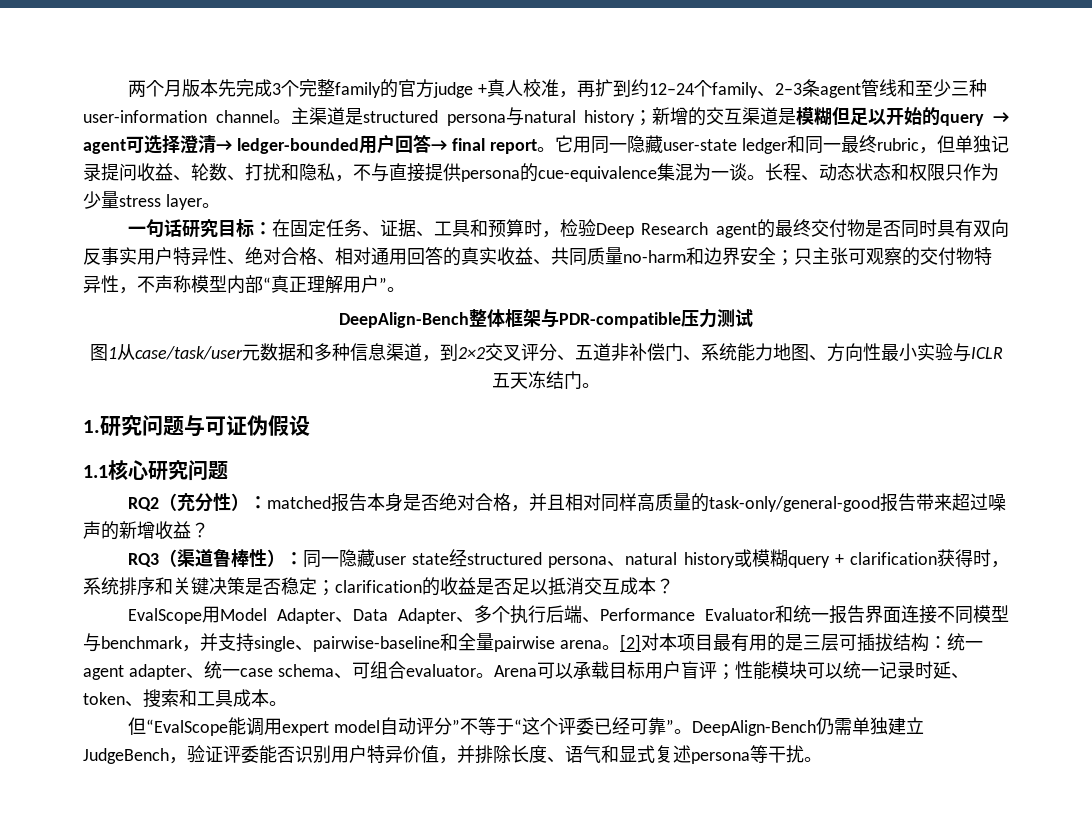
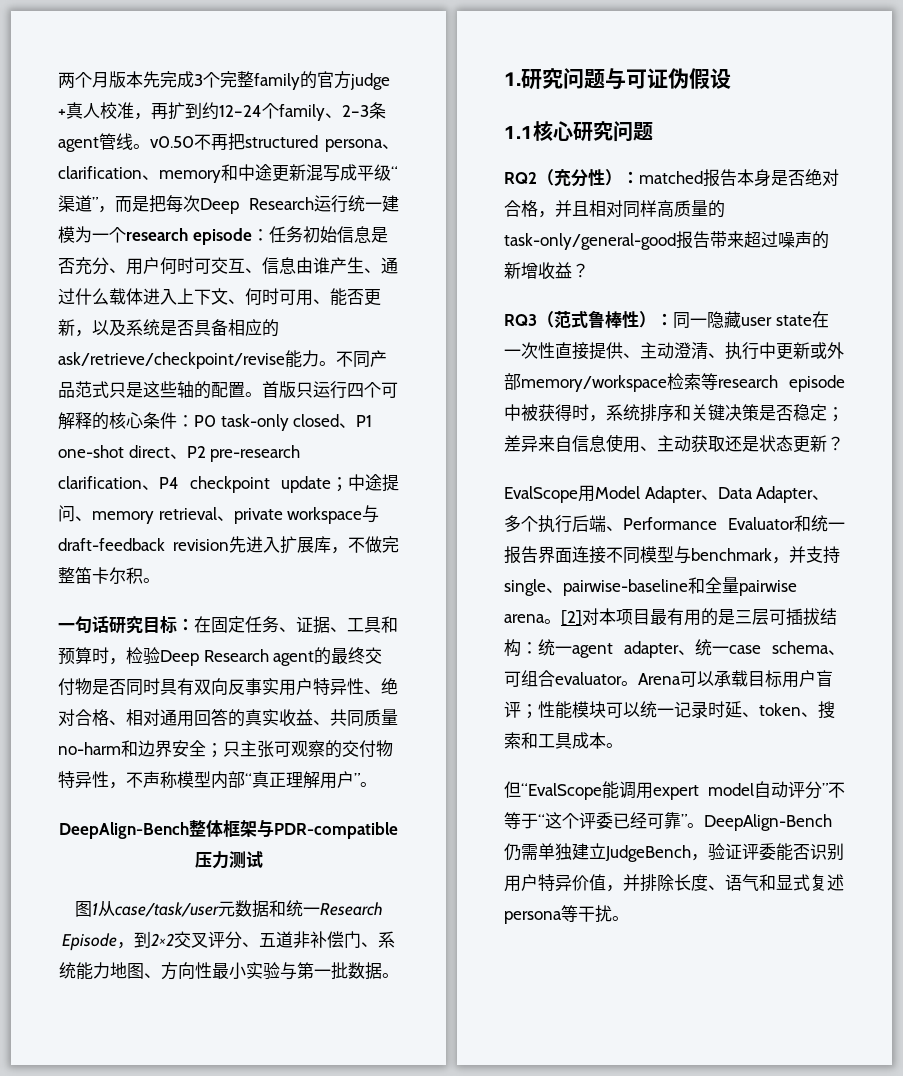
[896,79,987,97] [83,107,1009,126] [83,134,1009,154] [83,163,999,182] [83,191,202,210] 和至少三种user-information channel。主渠道是structured persona与natural history；新增的交互渠道是模糊但足以开始的query → agent可选择澄清→ ledger-bounded用户回答→ final report。它用同一隐藏user-state ledger和同一最终rubric，但单独记录提问收益、轮数、打扰和隐私，不与直接提供persona的cue-equivalence集混为一谈。长程、动态状态和权限只作为少量stress layer -> [133,133,399,152] [58,164,398,183] [58,195,399,214] [58,226,388,245] [58,257,398,275] [58,288,381,306] [58,319,279,337] [58,350,387,369] [58,381,398,399] [58,412,373,431] [58,445,301,462] [58,474,399,493] [58,505,380,524] [58,536,399,554] [58,567,143,584] 。v0.50不再把structured persona、clarification、memory和中途更新混写成平级“渠道”，而是把每次Deep Research运行统一建模为一个research episode：任务初始信息是否充分、用户何时可交互、信息由谁产生、通过什么载体进入上下文、何时可用、能否更新，以及系统是否具备相应的ask/retrieve/checkpoint/revise能力。不同产品范式只是这些轴的配置。首版只运行四个可解释的核心条件：P0 task-only closed、P1 one-shot direct、P2 pre-research clarification、P4 checkpoint update；中途提问、memory retrieval、private workspace与draft-feedback revision先进入扩展库，不做完整笛卡尔积
[313,343,422,361] 多种信息渠道 -> [285,900,383,917] [62,933,117,951] 统一Research Episode
[970,347,1003,359] [492,371,582,389] ICLR五天冻结门 -> [296,962,382,980] 第一批数据
[176,549,213,567] 渠道 -> [554,310,588,329] 范式
[449,549,938,568] 经structured persona、natural history或模糊query + clarification -> [811,311,829,328] [504,342,844,360] [504,373,845,392] [504,404,538,421] 在一次性直接提供、主动澄清、执行中更新或外部memory/workspace检索等research episode中被
[335,577,656,596] clarification的收益是否足以抵消交互成本 -> [504,434,827,453] 差异来自信息使用、主动获取还是状态更新

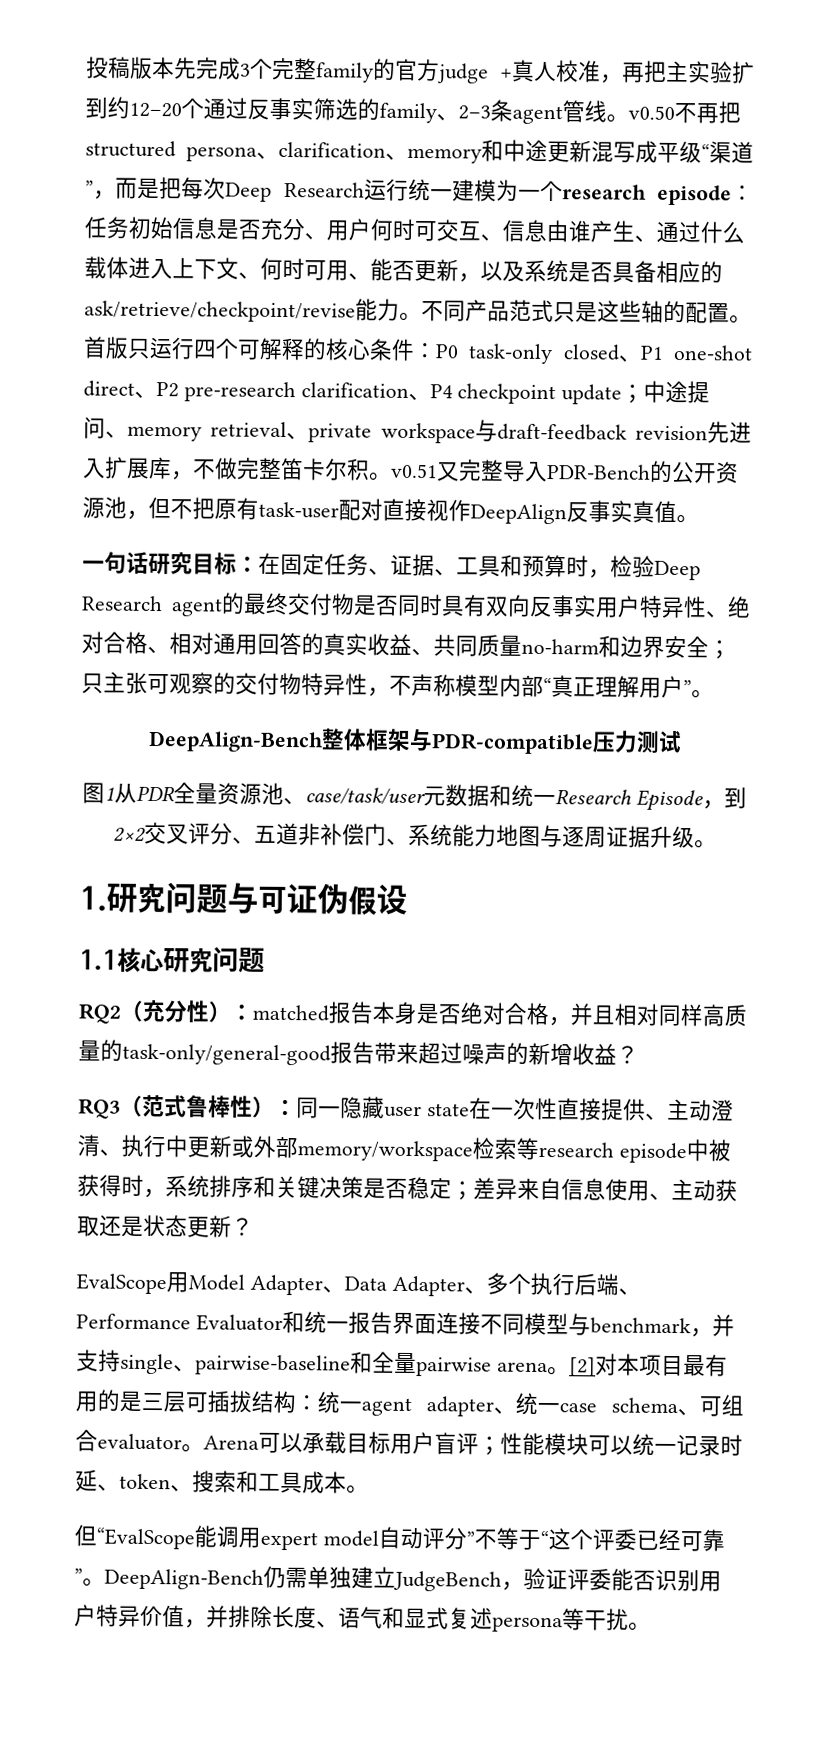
[58,72,109,88] 两个月 -> [86,56,131,79] 投稿
[168,102,279,120] 扩到约12–24个 -> [644,60,755,84] [85,96,380,121] 把主实验扩到约12–20个通过反事实筛选的
(160, 580) none -> [391,459,739,484] [82,496,699,525] v0.51又完整导入PDR-Bench的公开资源池，但不把原有task-user配对直接视作DeepAlign反事实真值。
(115, 909) none -> [136,782,307,806] PDR全量资源池、
[143,962,382,980] 、方向性最小实验与第一批数据 -> [539,824,695,849] 与逐周证据升级

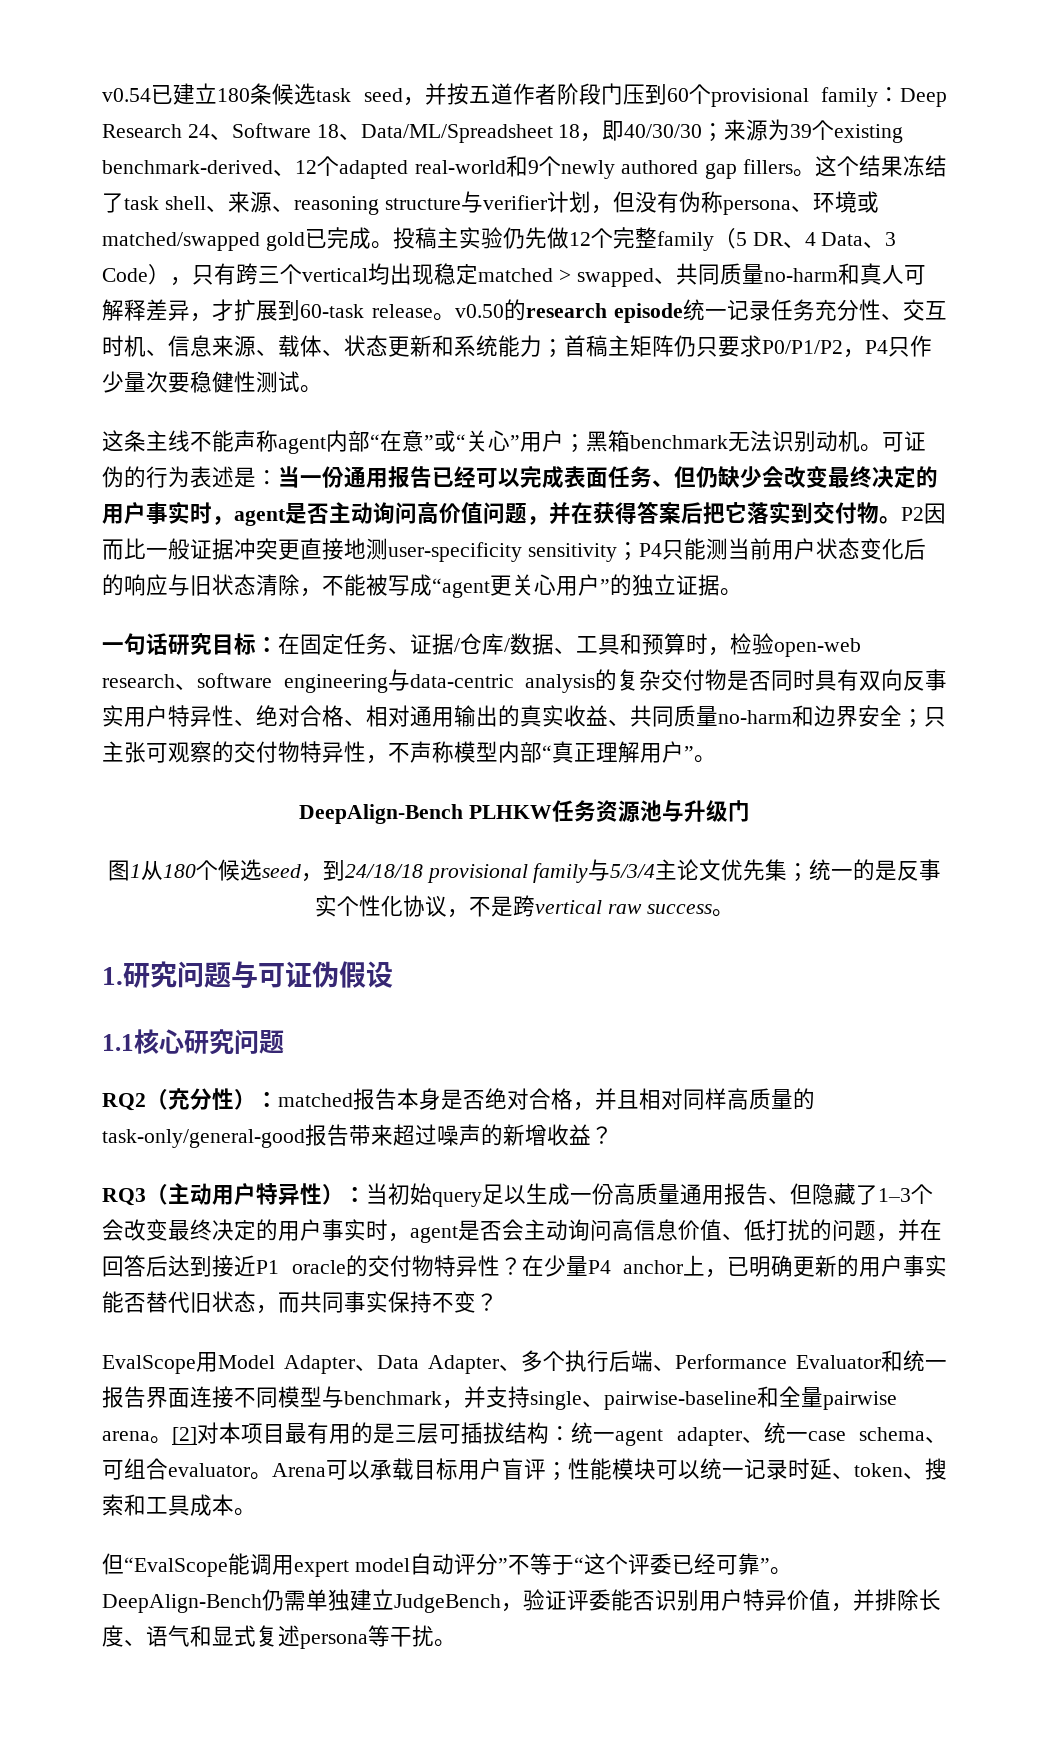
[86,56,755,84] [85,96,741,125] [85,139,754,164] [85,177,754,206] [84,216,745,244] [84,256,723,284] [84,298,752,324] [83,336,754,365] [83,380,711,405] [83,416,753,444] [83,456,739,484] [82,496,677,525] 投稿版本先完成3个完整family的官方judge +真人校准，再把主实验扩到约12–20个通过反事实筛选的family、2–3条agent管线。v0.50不再把structured persona、clarification、memory和中途更新混写成平级“渠道”，而是把每次Deep Research运行统一建模为一个research episode：任务初始信息是否充分、用户何时可交互、信息由谁产生、通过什么载体进入上下文、何时可用、能否更新，以及系统是否具备相应的ask/retrieve/checkpoint/revise能力。不同产品范式只是这些轴的配置。首版只运行四个可解释的核心条件：P0 task-only closed、P1 one-shot direct、P2 pre-research clarification、P4 checkpoint update；中途提问、memory retrieval、private workspace与draft-feedback revision先进入扩展库，不做完整笛卡尔积。v0.51又完整导入PDR-Bench的公开资源池，但不把原有task-user配对直接视作DeepAlign反事实真值 -> [102,83,947,107] [102,119,904,143] [102,155,947,179] [102,191,879,215] [102,227,897,251] [102,263,926,287] [102,299,947,323] [102,335,932,358] [102,371,322,393] [102,430,926,454] [102,466,938,489] [102,501,946,526] [102,538,926,562] [102,574,720,598] v0.54已建立180条候选task seed，并按五道作者阶段门压到60个provisional family：Deep Research 24、Software 18、Data/ML/Spreadsheet 18，即40/30/30；来源为39个existing benchmark-derived、12个adapted real-world和9个newly authored gap fillers。这个结果冻结了task shell、来源、reasoning structure与verifier计划，但没有伪称persona、环境或matched/swapped gold已完成。投稿主实验仍先做12个完整family（5 DR、4 Data、3 Code），只有跨三个vertical均出现稳定matched > swapped、共同质量no-harm和真人可解释差异，才扩展到60-task release。v0.50的research episode统一记录任务充分性、交互时机、信息来源、载体、状态更新和系统能力；首稿主矩阵仍只要求P0/P1/P2，P4只作少量次要稳健性测试。 // 这条主线不能声称agent内部“在意”或“关心”用户；黑箱benchmark无法识别动机。可证伪的行为表述是：当一份通用报告已经可以完成表面任务、但仍缺少会改变最终决定的用户事实时，agent是否主动询问高价值问题，并在获得答案后把它落实到交付物。P2因而比一般证据冲突更直接地测user-specificity sensitivity；P4只能测当前用户状态变化后的响应与旧状态清除，不能被写成“agent更关心用户”的独立证据
(435, 565) none -> [454,633,554,655] /仓库/数据
[654,560,701,581] [81,592,290,617] Deep Research agent的最终 -> [774,638,861,657] [102,669,661,693] open-web research、software engineering与data-centric analysis的复杂
[257,632,302,656] 回答 -> [454,705,498,727] 输出
[321,728,682,755] [82,782,747,812] [112,821,695,849] 整体框架与PDR-compatible压力测试 // 图1从PDR全量资源池、case/task/user元数据和统一Research Episode，到2×2交叉评分、五道非补偿门、系统能力地图与逐周证据升级 -> [468,800,750,823] [107,859,942,883] [315,895,712,918] PLHKW任务资源池与升级门 // 图1从180个候选seed，到24/18/18 provisional family与5/3/4主论文优先集；统一的是反事实个性化协议，不是跨vertical raw success
[142,1094,734,1122] [77,1134,731,1164] [77,1174,738,1202] [77,1214,232,1238] 范式鲁棒性）：同一隐藏user state在一次性直接提供、主动澄清、执行中更新或外部memory/workspace检索等research episode中被获得时，系统排序和关键决策是否稳定；差异来自信息使用、主动获取还是状态更新 -> [168,1183,933,1207] [102,1219,942,1243] [102,1255,947,1278] [102,1291,476,1314] 主动用户特异性）：当初始query足以生成一份高质量通用报告、但隐藏了1–3个会改变最终决定的用户事实时，agent是否会主动询问高信息价值、低打扰的问题，并在回答后达到接近P1 oracle的交付物特异性？在少量P4 anchor上，已明确更新的用户事实能否替代旧状态，而共同事实保持不变

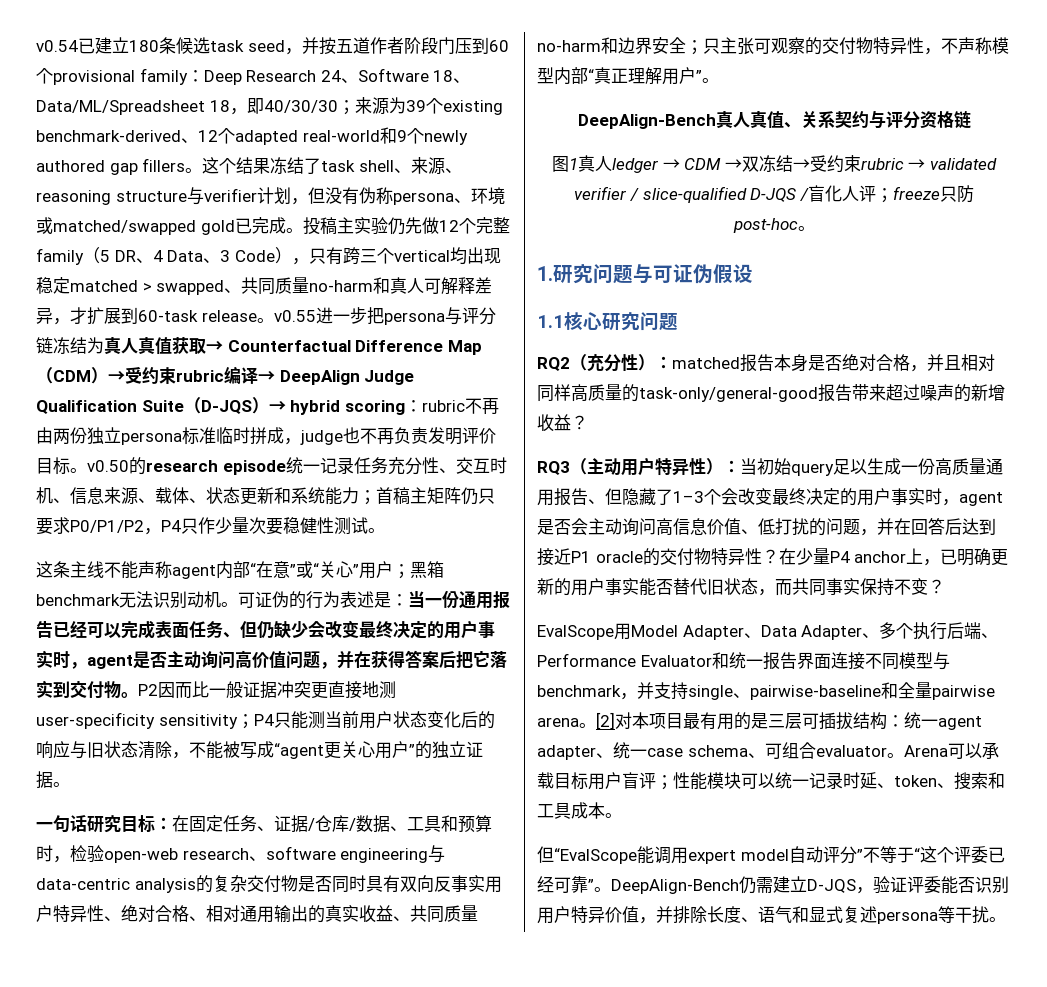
(455, 317) none -> [273,307,496,325] [36,337,482,355] [36,366,415,385] [36,397,499,415] [36,427,496,445] [36,457,87,475] v0.55进一步把persona与评分链冻结为真人真值获取→ Counterfactual Difference Map（CDM）→受约束rubric编译→ DeepAlign Judge Qualification Suite（D-JQS）→ hybrid scoring：rubric不再由两份独立persona标准临时拼成，judge也不再负责发明评价目标。
[468,800,750,823] [107,859,942,883] [315,895,712,918] PLHKW任务资源池与升级门 // 图1从180个候选seed，到24/18/18 provisional family与5/3/4主论文优先集；统一的是反事实个性化协议，不是跨vertical raw success -> [715,110,971,129] [552,155,997,173] [574,185,974,203] [732,218,798,233] 真人真值、关系契约与评分资格链 // 图1真人ledger → CDM →双冻结→受约束rubric → validated verifier / slice-qualified D-JQS /盲化人评；freeze只防post-hoc
[306,1589,501,1613] 单独建立JudgeBench -> [773,876,856,893] 建立D-JQS

